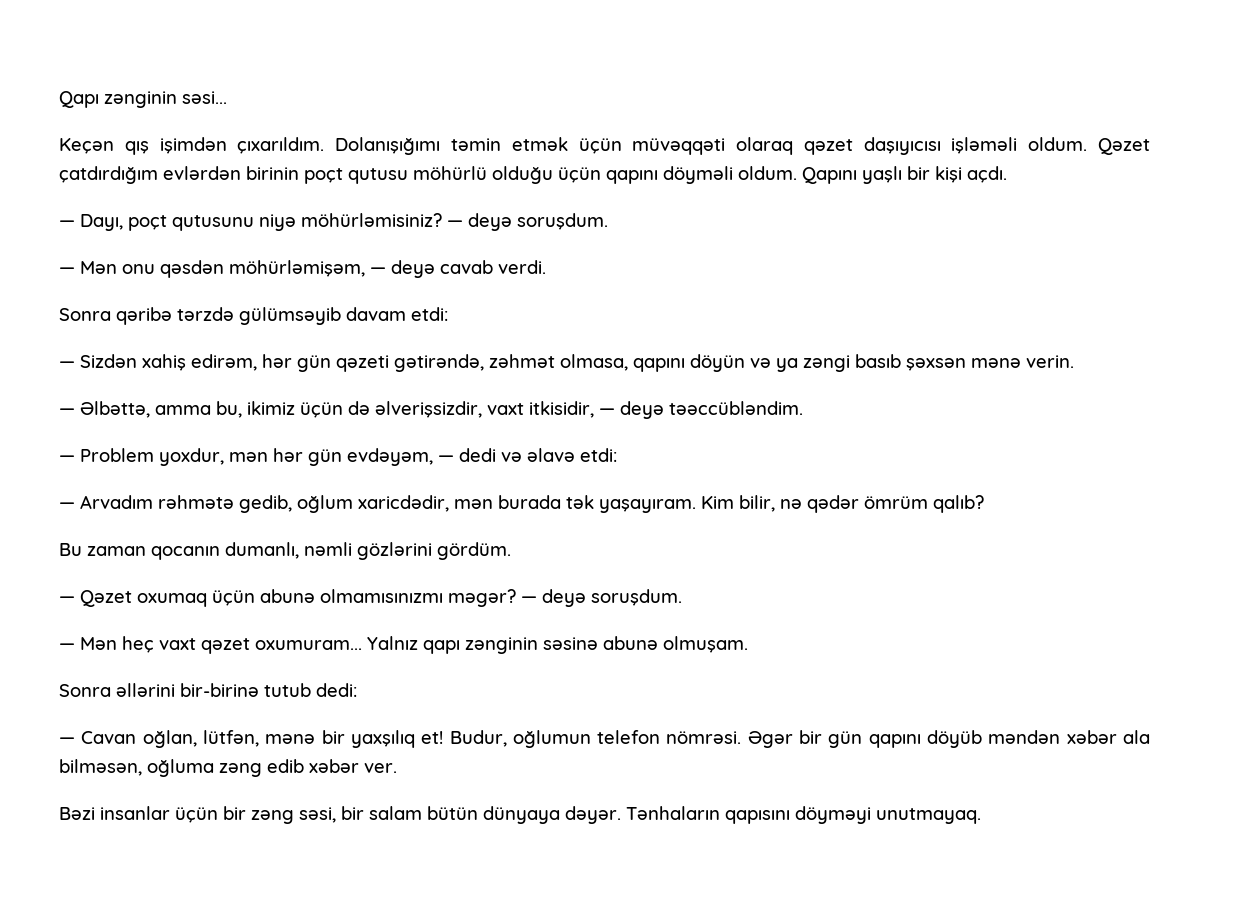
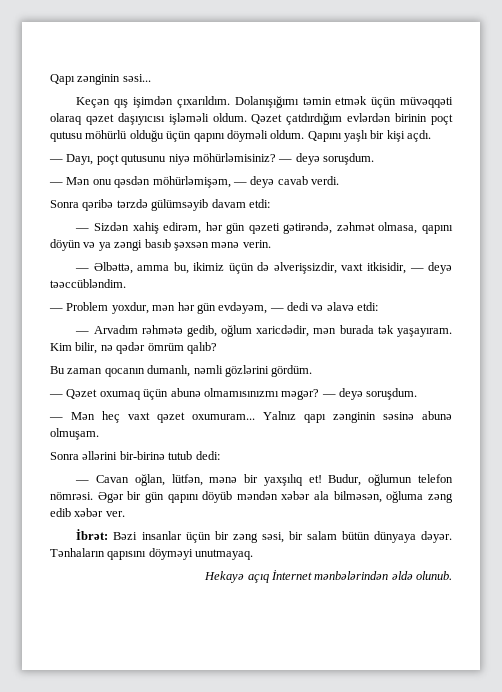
(397, 768) none -> [76,529,109,540] İbrət:
(981, 816) none -> [204,570,452,583] // Hekayə açıq İnternet mənbələrindən əldə olunub.

